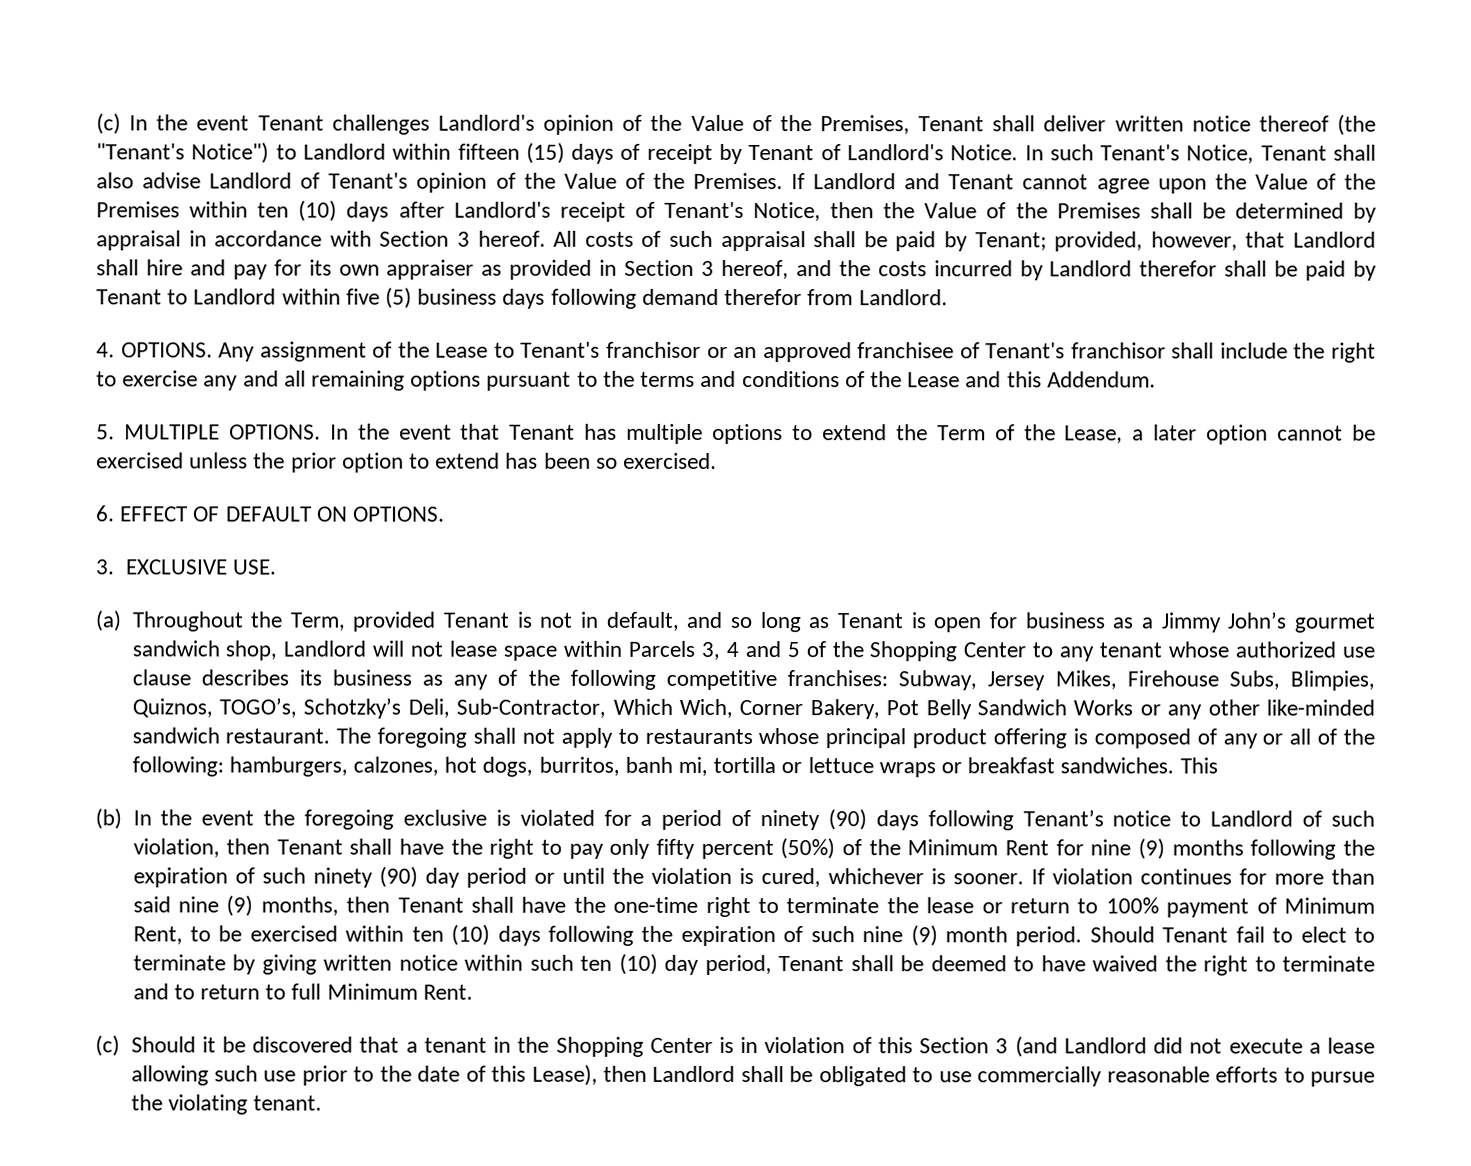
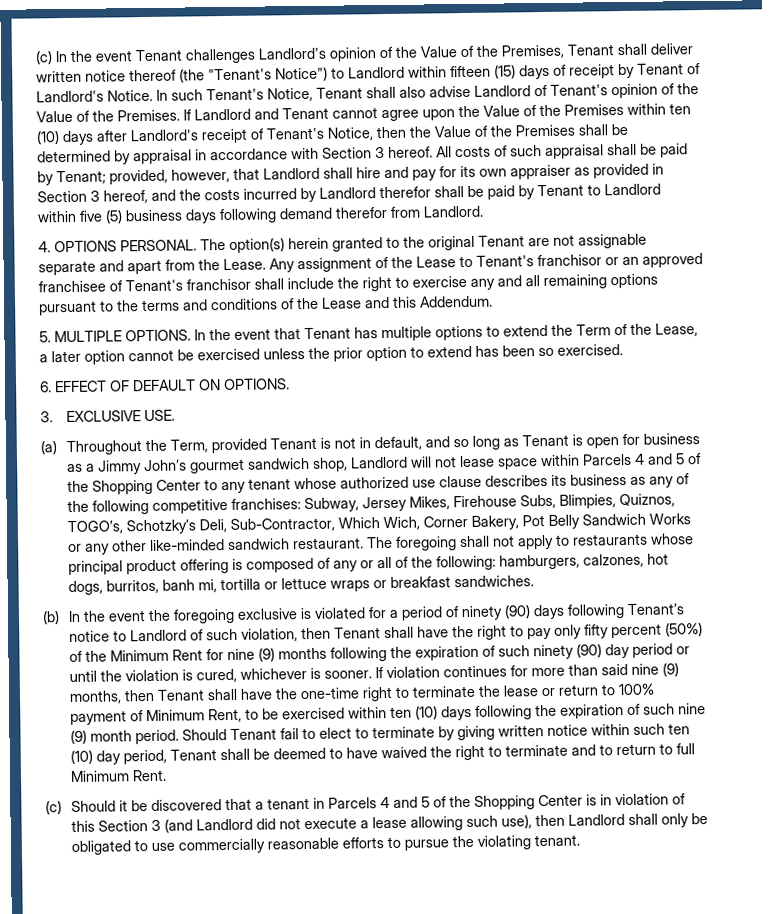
[120,342,213,358] OPTIONS. -> [54,233,647,253] [38,258,266,276] OPTIONS PERSONAL. The option(s) herein granted to the original Tenant are not assignable separate and apart from the Lease.
[700,641,720,660] 3, -> (633, 459) none
[1179,757,1218,774] This -> (535, 581) none
(512, 1044) none -> [328,796,448,809] Parcels 4 and 5 of
[263,1064,598,1086] use prior to the date of this Lease), -> [501,814,533,829] use),
(784, 1074) none -> [661,813,690,828] only

